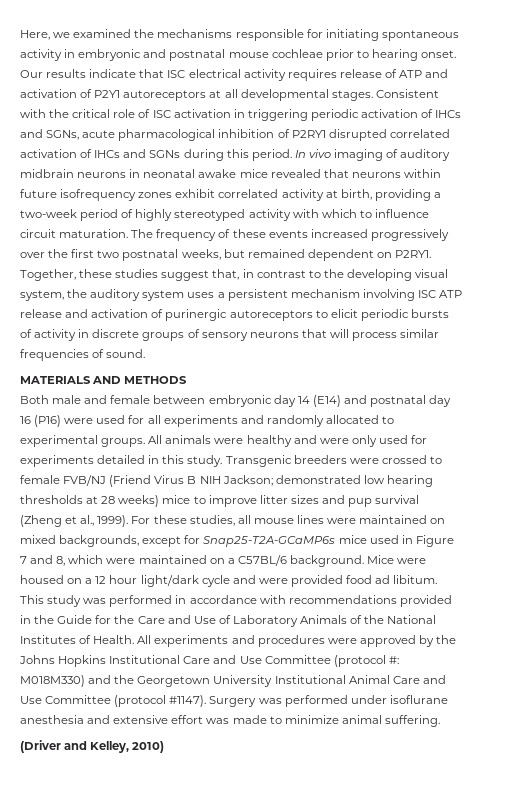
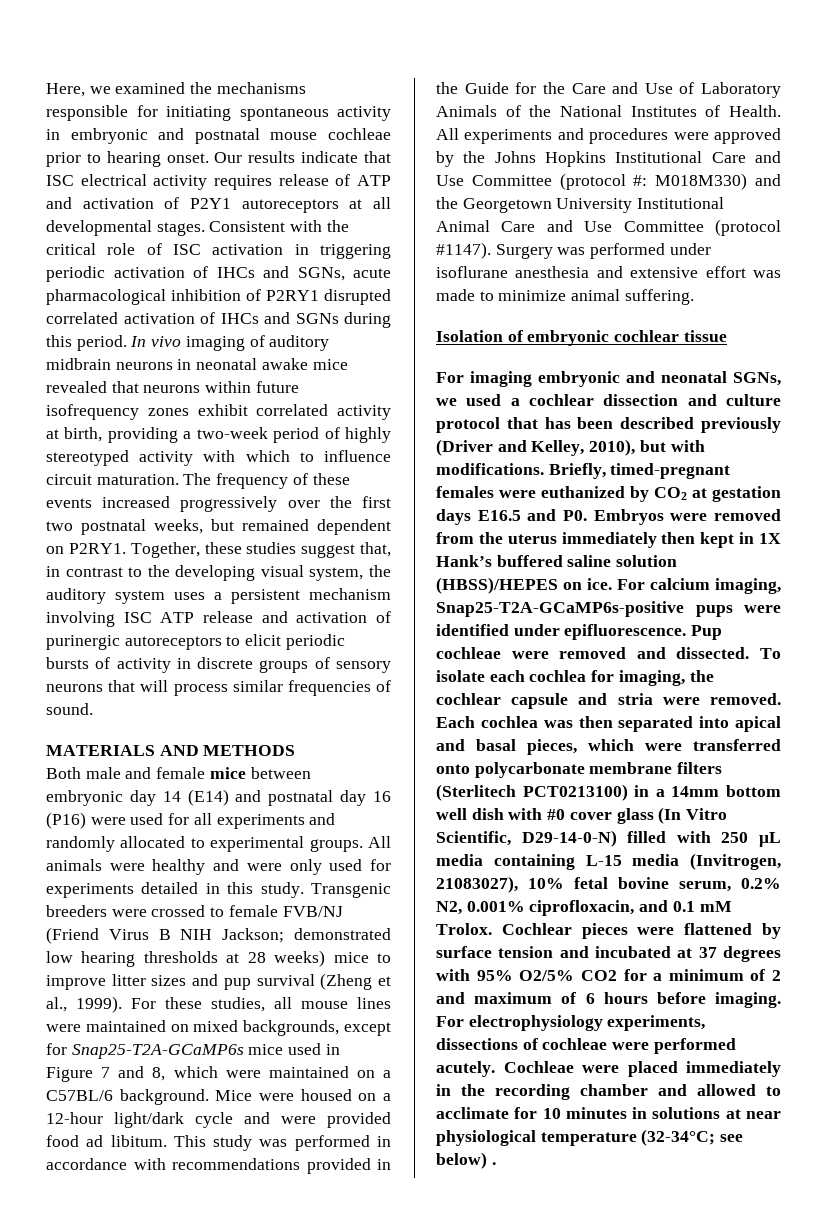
(151, 399) none -> [209,767,246,779] mice
[95,575,138,584] 12 hour -> [46,1112,103,1124] 12-hour
[20,740,165,753] (Driver and Kelley, 2010) -> [436,330,727,346] [436,371,781,387] [436,394,781,406] [436,417,781,433] [436,439,705,456] [436,463,731,479] [436,486,781,502] [436,509,781,525] [436,532,781,548] [436,555,678,567] [436,577,781,594] [436,601,781,617] [436,624,723,640] [436,647,781,659] [436,670,714,686] [436,693,781,709] [436,716,781,732] [436,739,781,755] [436,762,723,778] [436,784,781,801] [436,807,728,824] [436,830,781,847] [436,853,781,870] [436,876,781,893] [436,900,732,916] [436,923,781,939] [436,946,781,962] [436,969,781,981] [436,992,781,1008] [436,1015,706,1031] [436,1038,736,1054] [436,1061,781,1077] [436,1084,781,1100] [436,1107,781,1119] [436,1129,744,1146] [436,1152,496,1169] Isolation of embryonic cochlear tissue // For imaging embryonic and neonatal SGNs, we used a cochlear dissection and culture protocol that has been described previously (Driver and Kelley, 2010), but with modifications. Briefly, timed-pregnant females were euthanized by CO2 at gestation days E16.5 and P0. Embryos were removed from the uterus immediately then kept in 1X Hank’s buffered saline solution (HBSS)/HEPES on ice. For calcium imaging, Snap25-T2A-GCaMP6s-positive pups were identified under epifluorescence. Pup cochleae were removed and dissected. To isolate each cochlea for imaging, the cochlear capsule and stria were removed. Each cochlea was then separated into apical and basal pieces, which were transferred onto polycarbonate membrane filters (Sterlitech PCT0213100) in a 14mm bottom well dish with #0 cover glass (In Vitro Scientific, D29-14-0-N) filled with 250 μL media containing L-15 media (Invitrogen, 21083027), 10% fetal bovine serum, 0.2% N2, 0.001% ciprofloxacin, and 0.1 mM Trolox. Cochlear pieces were flattened by surface tension and incubated at 37 degrees with 95% O2/5% CO2 for a minimum of 2 and maximum of 6 hours before imaging. For electrophysiology experiments, dissections of cochleae were performed acutely. Cochleae were placed immediately in the recording chamber and allowed to acclimate for 10 minutes in solutions at near physiological temperature (32-34°C; see below) .

